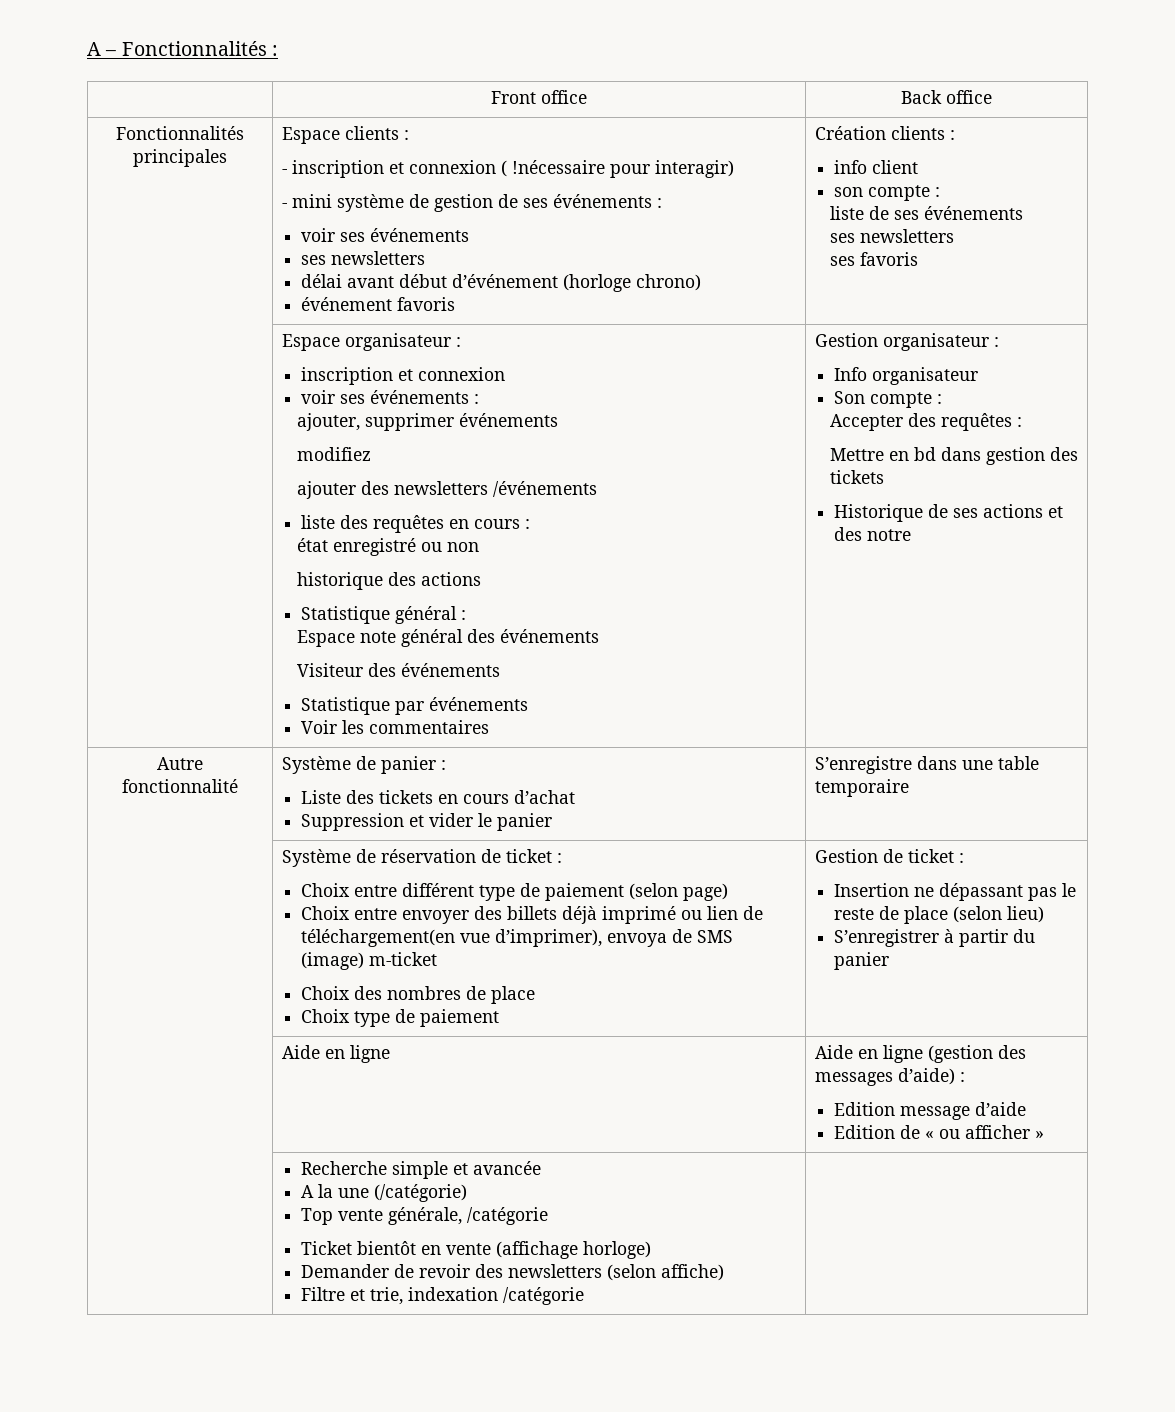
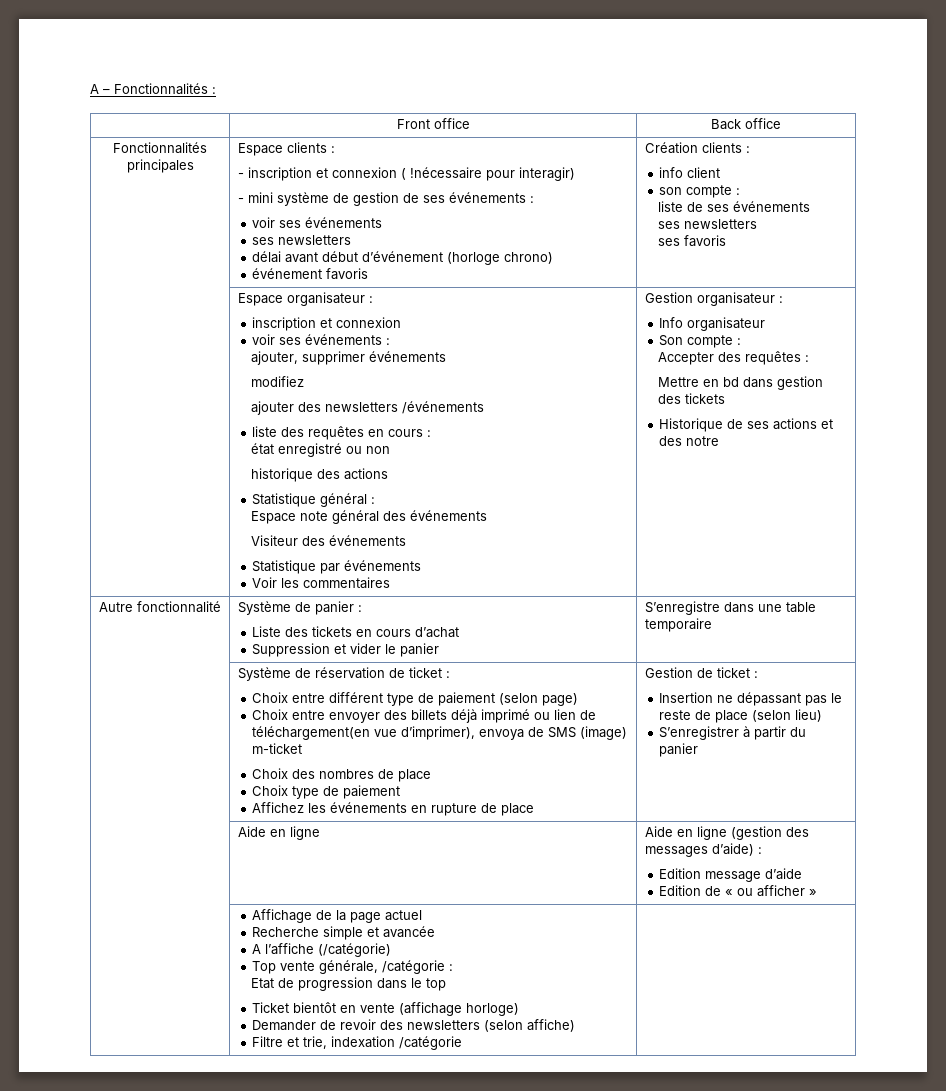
(499, 1018) none -> [252,802,535,816] // Affichez les événements en rupture de place
(1044, 1135) none -> [252,909,423,923] Affichage de la page actuel //
[317,1184,369,1198] la une -> [265,943,315,955] l’affiche
(548, 1216) none -> [449,964,454,971] [251,977,447,991] : // Etat de progression dans le top

